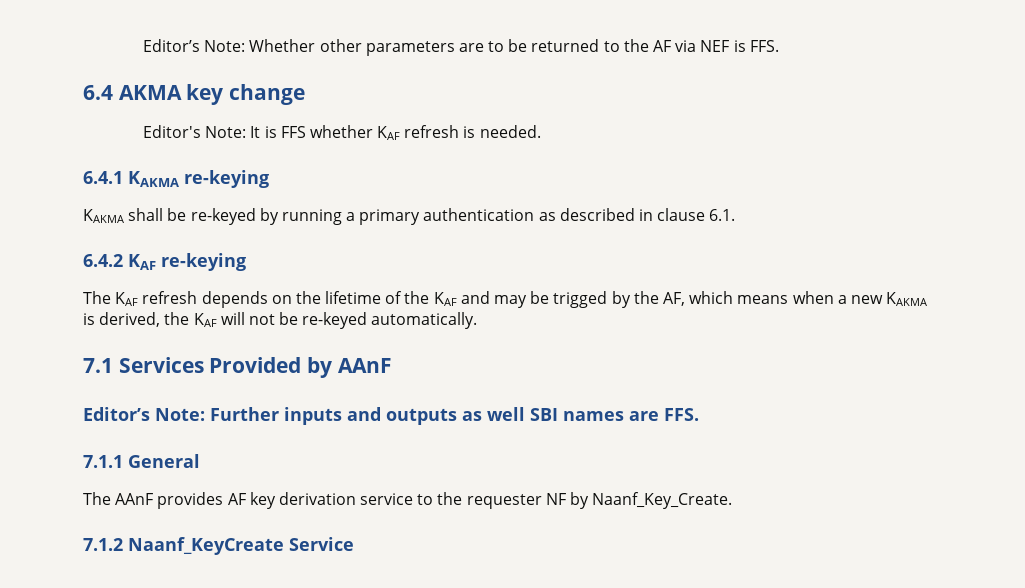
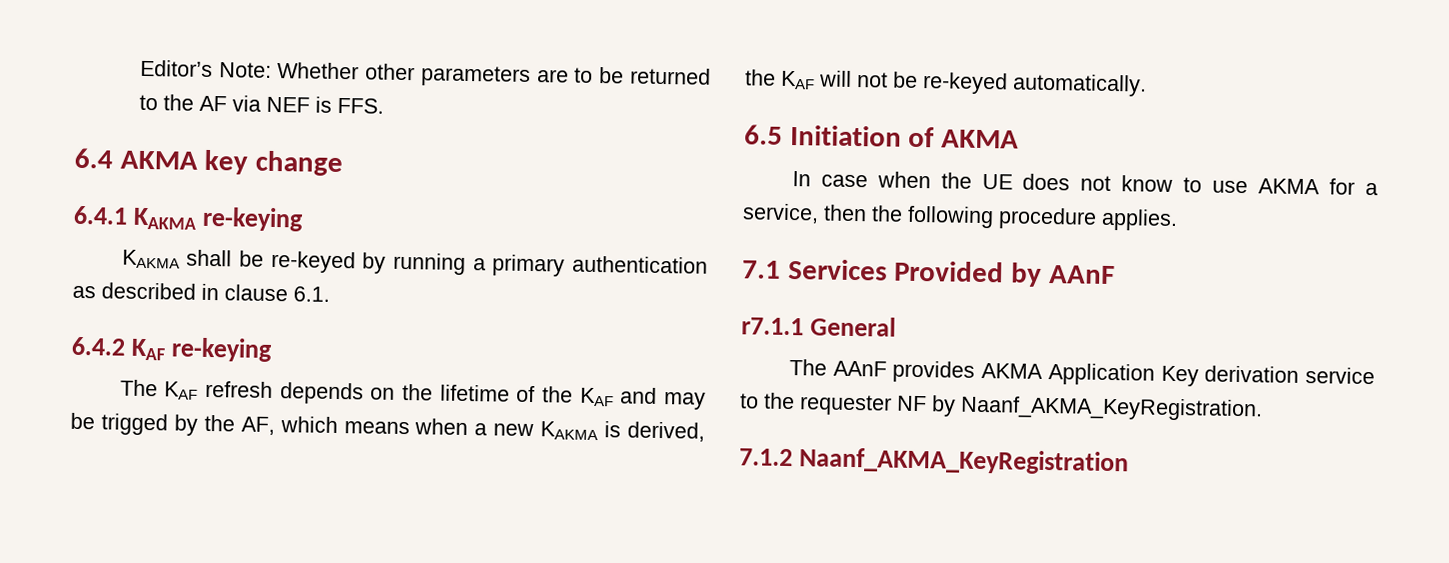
[142,125,541,140] // Editor's Note: It is FFS whether KAF refresh is needed. -> (344, 163) none
(478, 320) none -> [744,124,1020,149] [791,171,1379,196] [742,203,1178,232] // 6.5 Initiation of AKMA // In case when the UE does not know to use AKMA for a service, then the following procedure applies.
[83,407,700,425] [83,455,123,468] Editor’s Note: Further inputs and outputs as well SBI names are FFS. // 7.1.1 -> [741,317,804,336] r7.1.1
[227,492,276,509] AF key -> [981,363,1199,387] AKMA Application Key
[592,492,733,509] Naanf_Key_Create. -> [960,395,1263,422] Naanf_AKMA_KeyRegistration.
[128,537,354,555] Naanf_KeyCreate Service -> [798,447,1129,476] Naanf_AKMA_KeyRegistration

